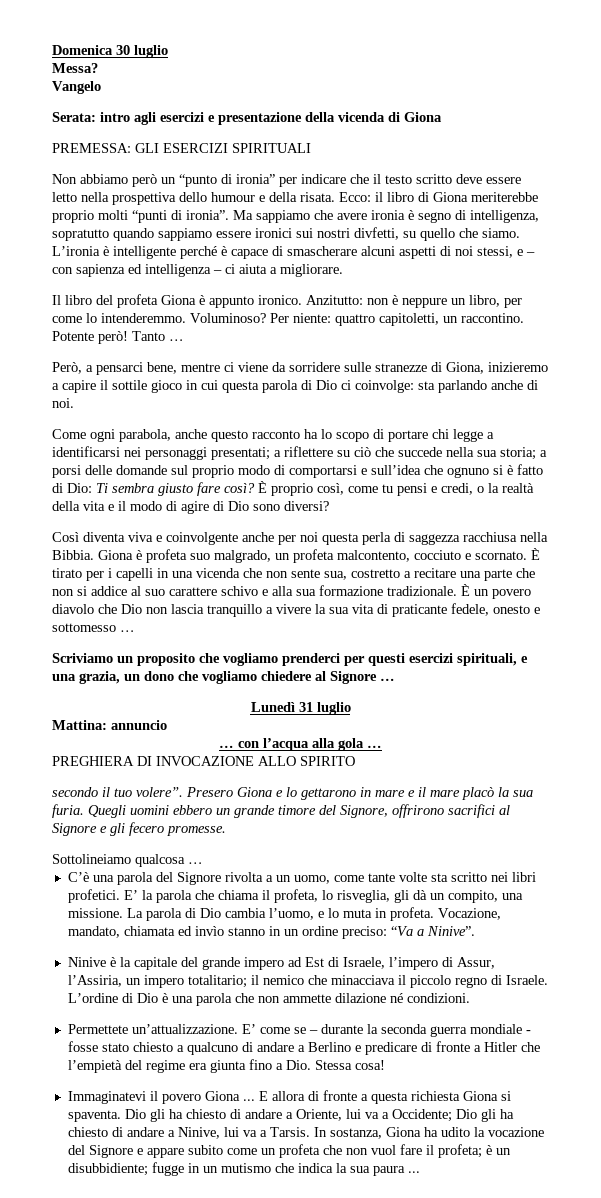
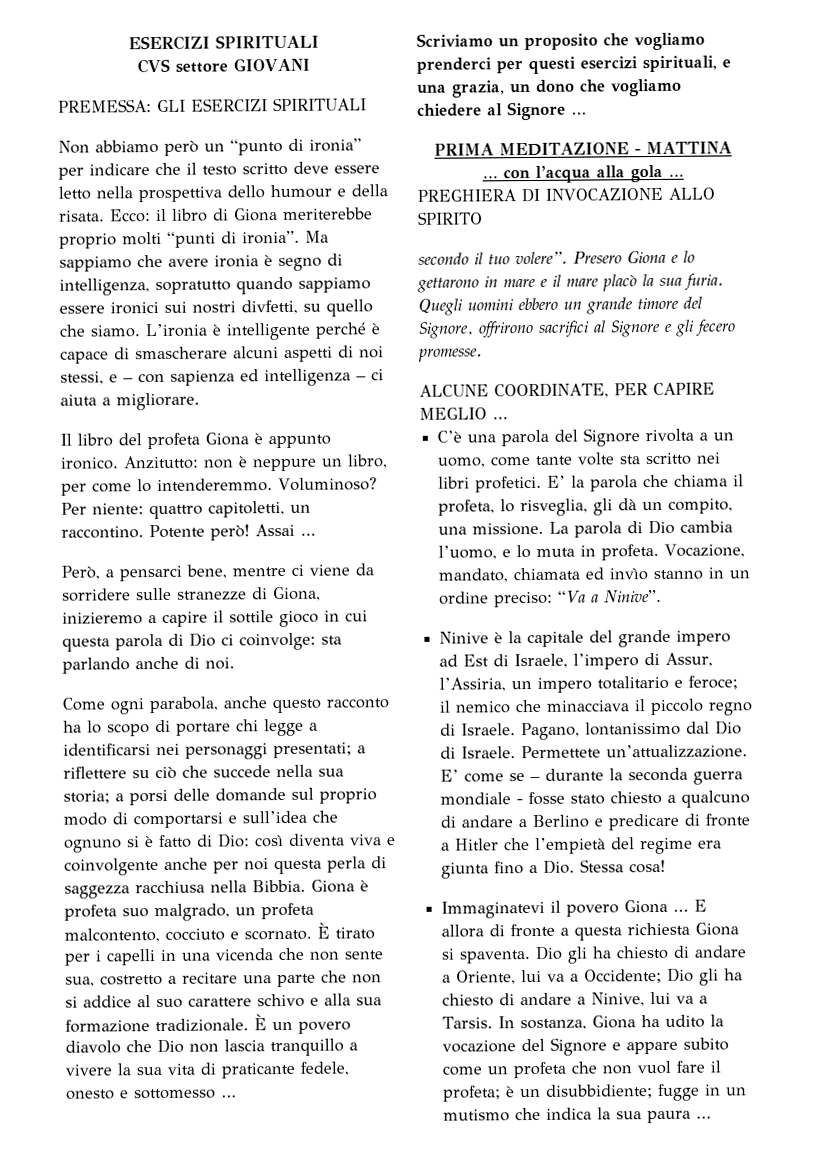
[52,45,168,58] [52,63,98,73] [52,81,101,94] [52,112,442,125] Domenica 30 luglio // Messa? // Vangelo // Serata: intro agli esercizi e presentazione della vicenda di Giona -> [127,34,319,51] [136,57,310,74] ESERCIZI SPIRITUALI // CVS settore GIOVANI
[132,331,165,341] Tanto -> [255,523,295,537] Assai
[96,481,534,496] [52,501,329,514] [52,532,79,542] Ti sembra giusto fare così? È proprio così, come tu pensi e credi, o la realtà della vita e il modo di agire di Dio sono diversi? // Così -> [255,835,284,848] così
[250,702,351,715] [52,720,167,730] Lunedì 31 luglio // Mattina: annuncio -> [434,141,732,157] PRIMA MEDITAZIONE - MATTINA
[52,854,185,867] Sottolineiamo qualcosa -> [419,382,715,399] [419,407,487,420] ALCUNE COORDINATE, PER CAPIRE MEGLIO
[187,975,247,988] totalitario; -> [597,675,739,690] totalitario e feroce;
[67,993,470,1006] L’ordine di Dio è una parola che non ammette dilazione né condizioni. // -> [521,720,743,741] [440,746,517,759] Pagano, lontanissimo dal Dio di Israele.

